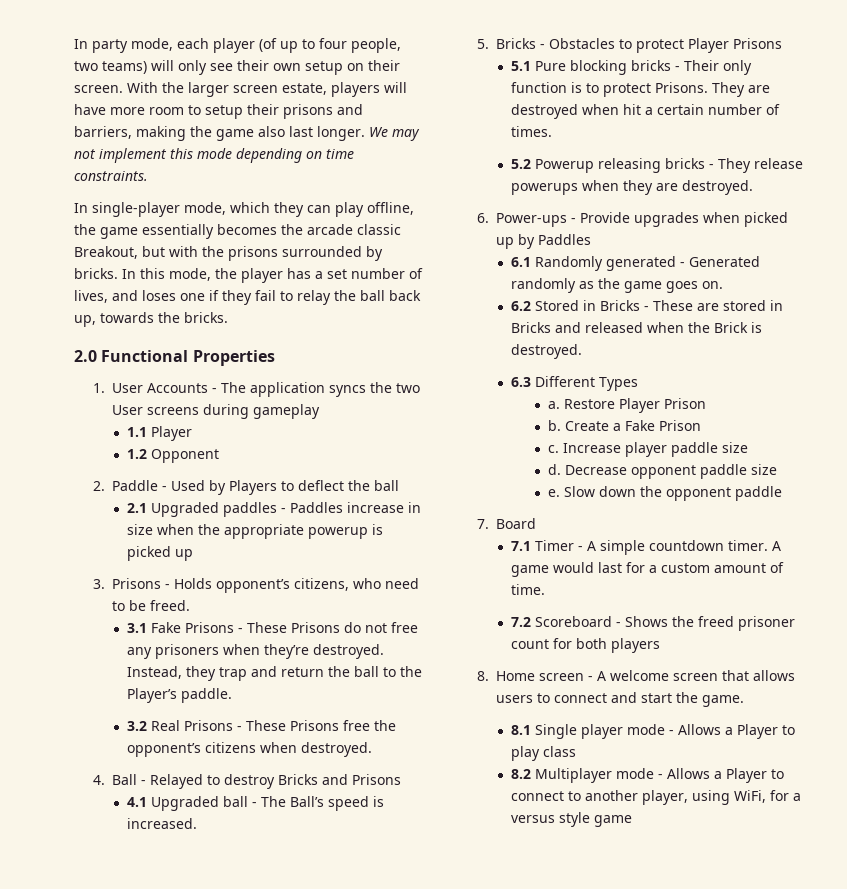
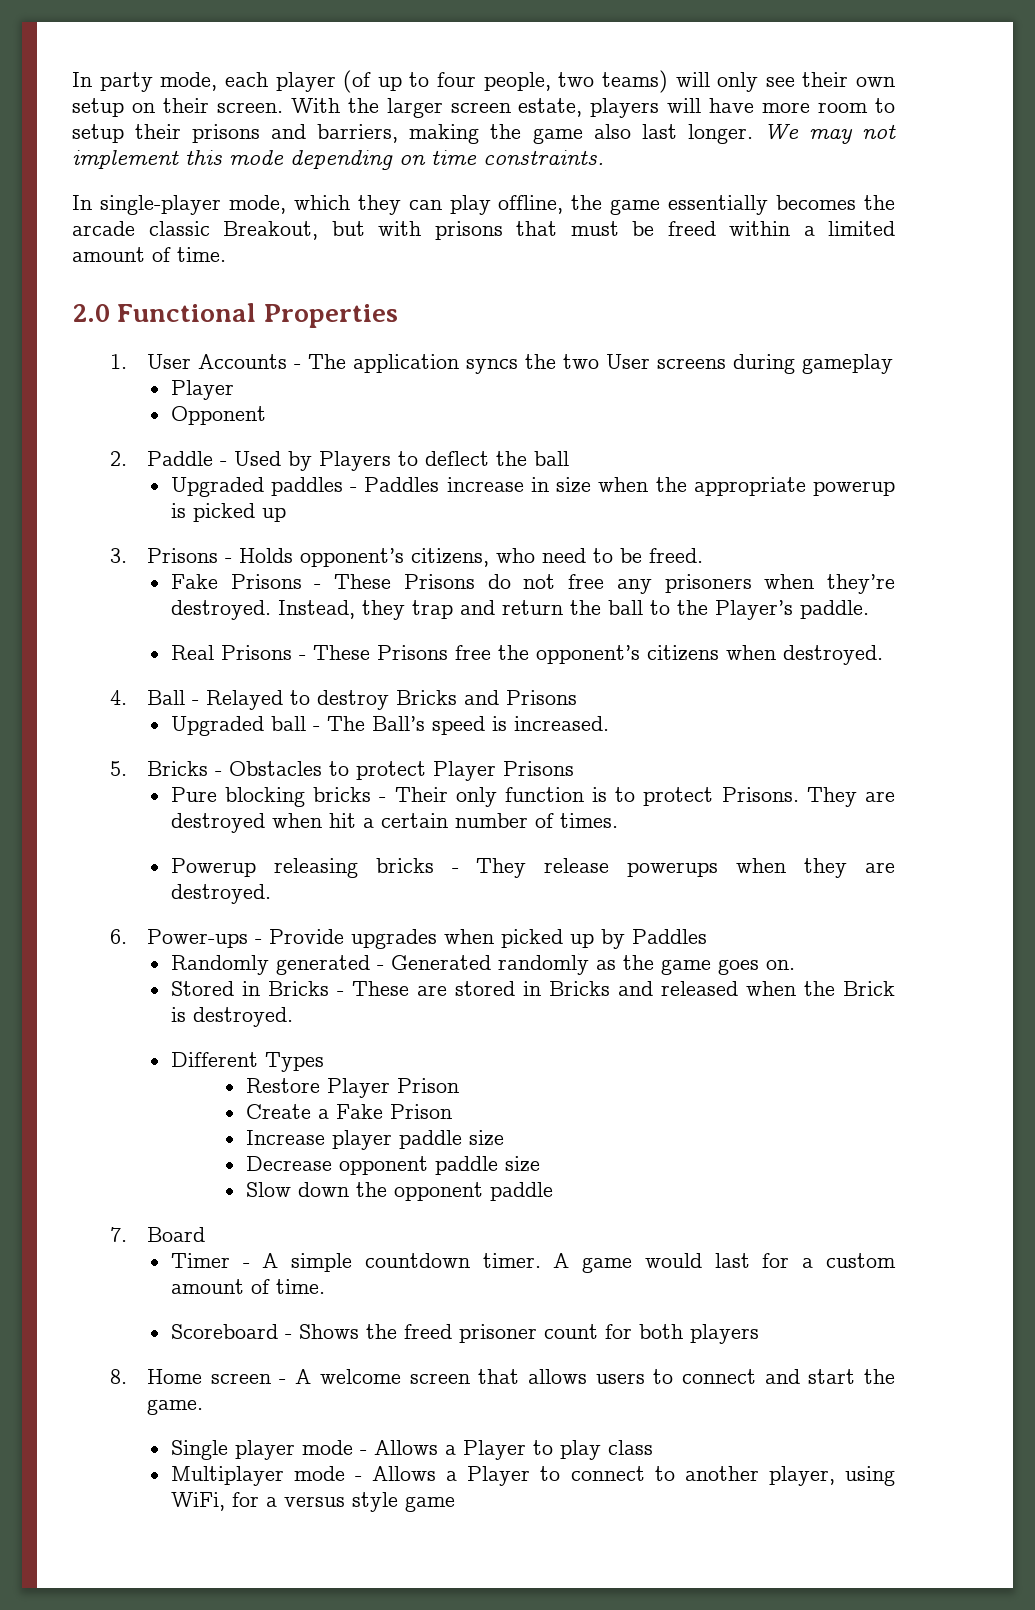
[202,246,383,261] [74,268,423,283] [74,290,421,305] [74,312,228,327] the prisons surrounded by bricks. In this mode, the player has a set number of lives, and loses one if they fail to relay the ball back up, towards the bricks. -> [434,221,895,240] [72,247,226,262] prisons that must be freed within a limited amount of time.
[126,427,147,437] 1.1 -> (894, 364) none
[126,449,147,459] 1.2 -> (234, 390) none
[126,503,147,513] 2.1 -> (570, 458) none
[126,623,147,633] 3.1 -> (704, 555) none
[126,721,147,731] 3.2 -> (869, 609) none
[126,797,147,807] 4.1 -> (578, 697) none
[510,61,531,71] 5.1 -> (575, 768) none
[510,159,531,169] 5.2 -> (618, 820) none
[510,257,531,267] 6.1 -> (708, 936) none
[510,301,531,311] 6.2 -> (795, 965) none
[510,377,531,387] 6.3 -> (293, 1017) none
[548,401,561,409] a. -> (324, 1062) none
[548,420,562,431] b. -> (459, 1085) none
[548,445,560,453] c. -> (452, 1111) none
[548,464,562,475] d. -> (504, 1138) none
[548,489,561,497] e. -> (540, 1164) none
[510,541,531,551] 7.1 -> (206, 1234) none
[510,617,531,627] 7.2 -> (325, 1286) none
[510,725,531,735] 8.1 -> (204, 1407) none
[510,769,531,779] 8.2 -> (653, 1447) none

